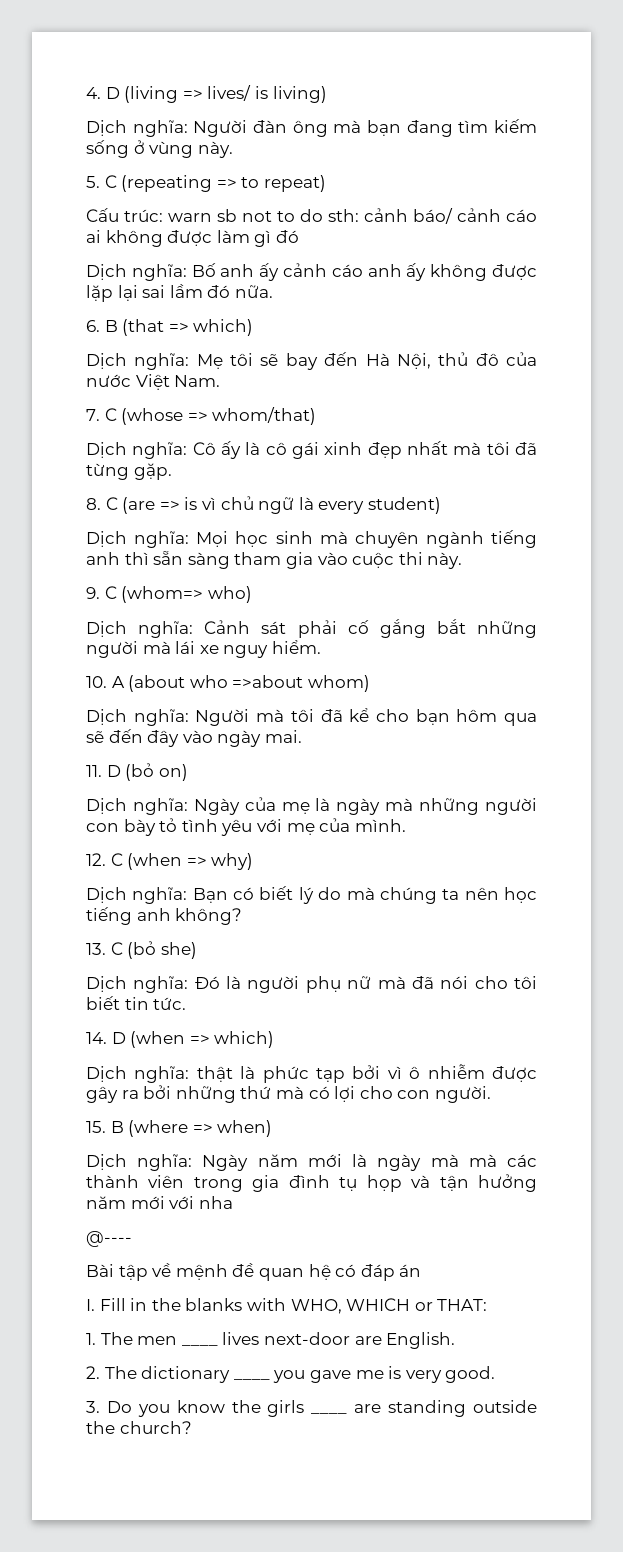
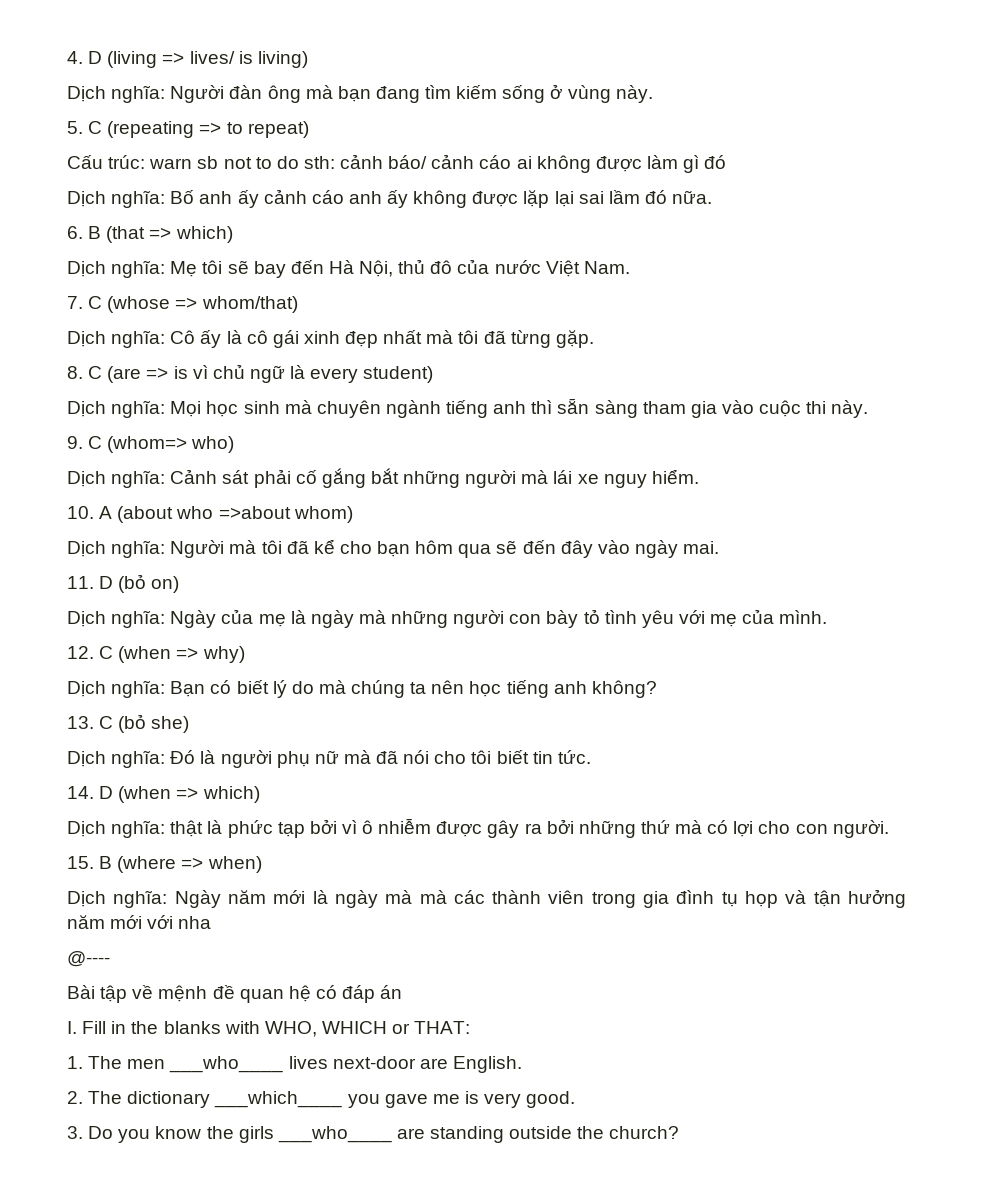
[181,1345,218,1346] ____ -> [169,1056,284,1073] ___who____
[233,1379,270,1380] ____ -> [214,1091,343,1108] ___which____
[311,1413,348,1414] ____ -> [277,1126,392,1143] ___who____

